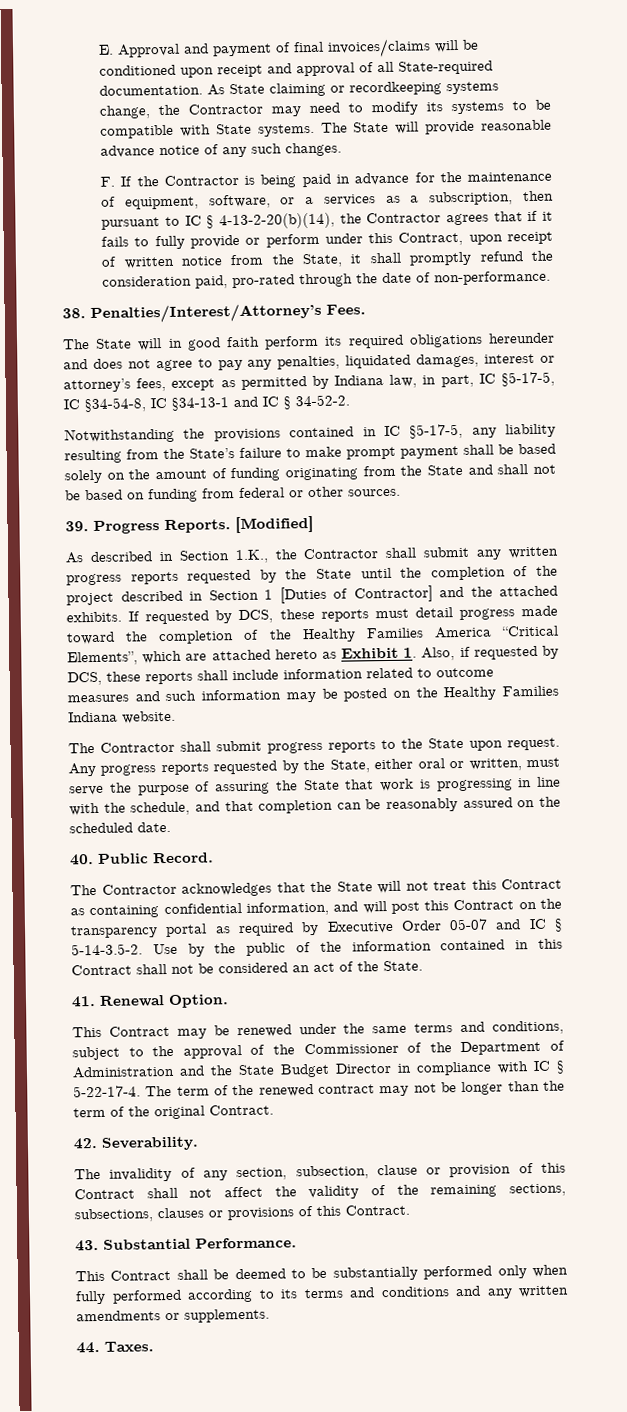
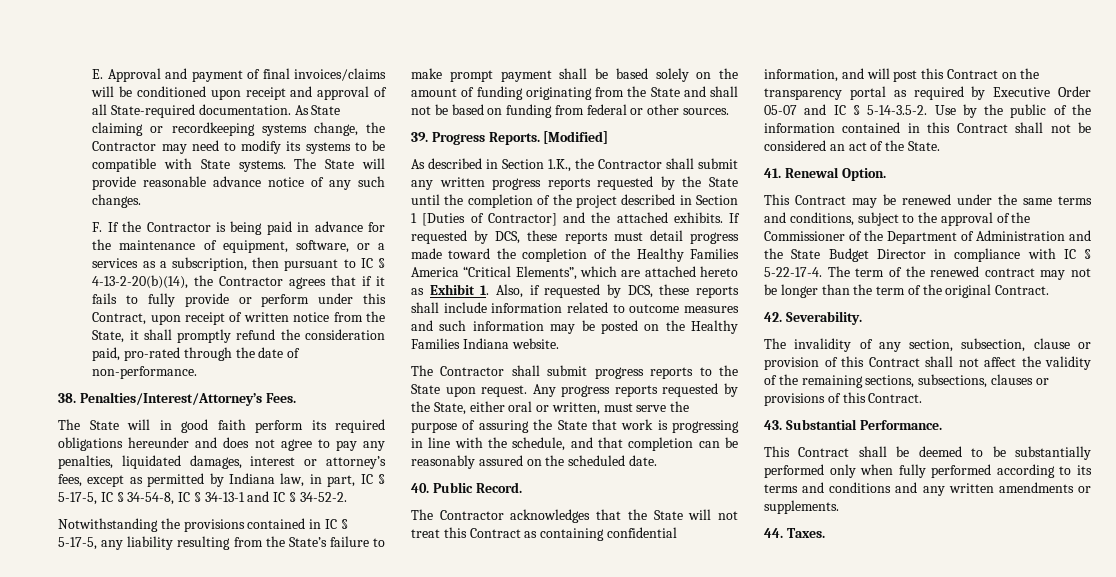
[501,371,555,387] [63,397,229,413] §5-17-5, IC §34-54-8, IC §34-13-1 -> [378,474,385,484] [58,492,245,505] § 5-17-5, IC § 34-54-8, IC § 34-13-1
[409,423,464,439] §5-17-5, -> [340,519,348,529] [58,537,97,550] § 5-17-5,

